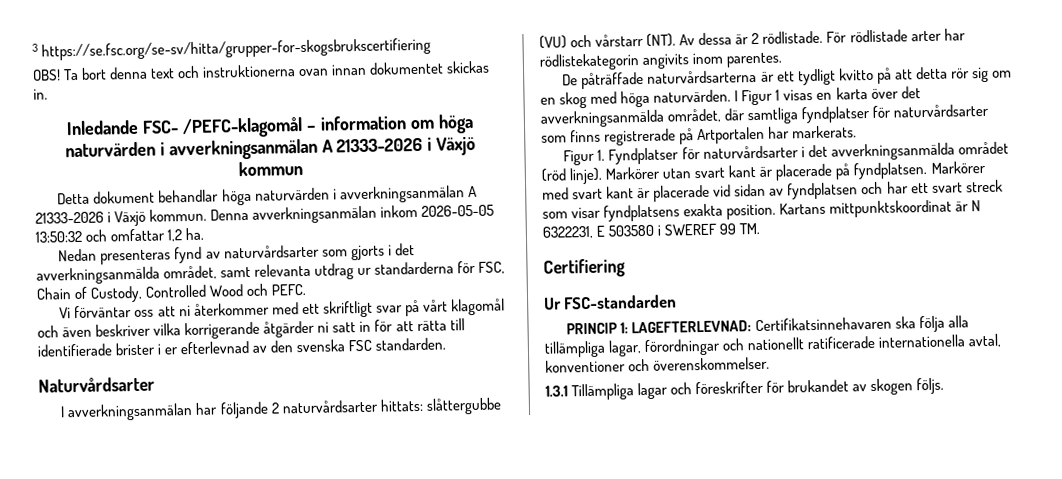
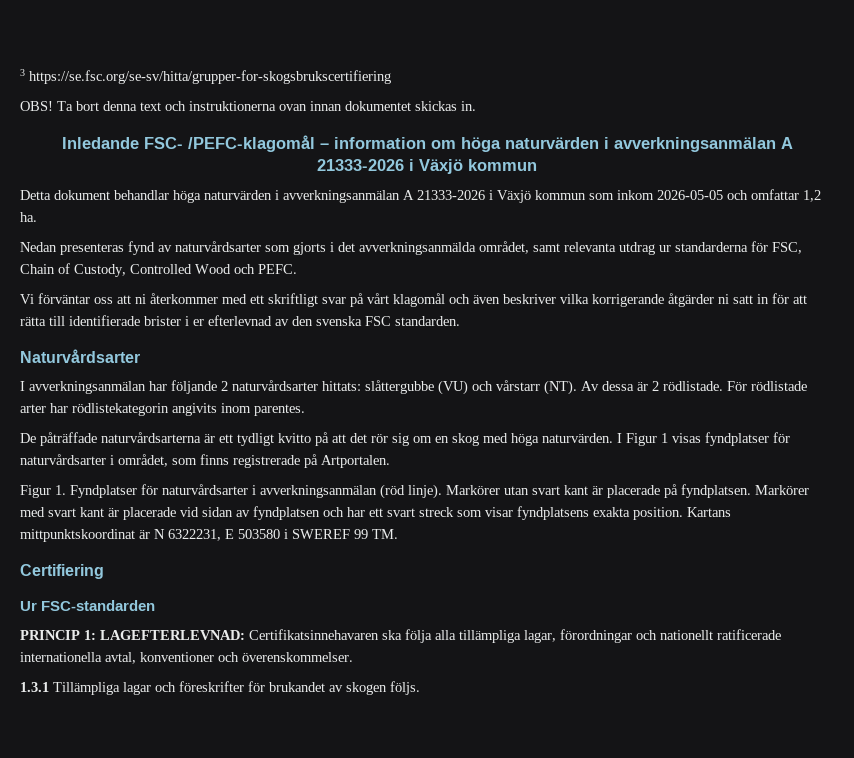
[149,205,378,224] kommun. Denna avverkningsanmälan -> [535,190,614,200] kommun som
[35,230,82,243] 13:50:32 -> (723, 195) none
[915,66,948,80] detta -> [350,433,367,443] det
[816,86,921,100] [540,107,799,128] en karta över det avverkningsanmälda området, där samtliga -> (701, 438) none
(990, 110) none -> [110,454,168,467] i området,
[697,125,858,145] Artportalen har markerats. -> [321,455,390,468] Artportalen.
[807,141,1009,161] det avverkningsanmälda området -> [260,485,377,498] avverkningsanmälan

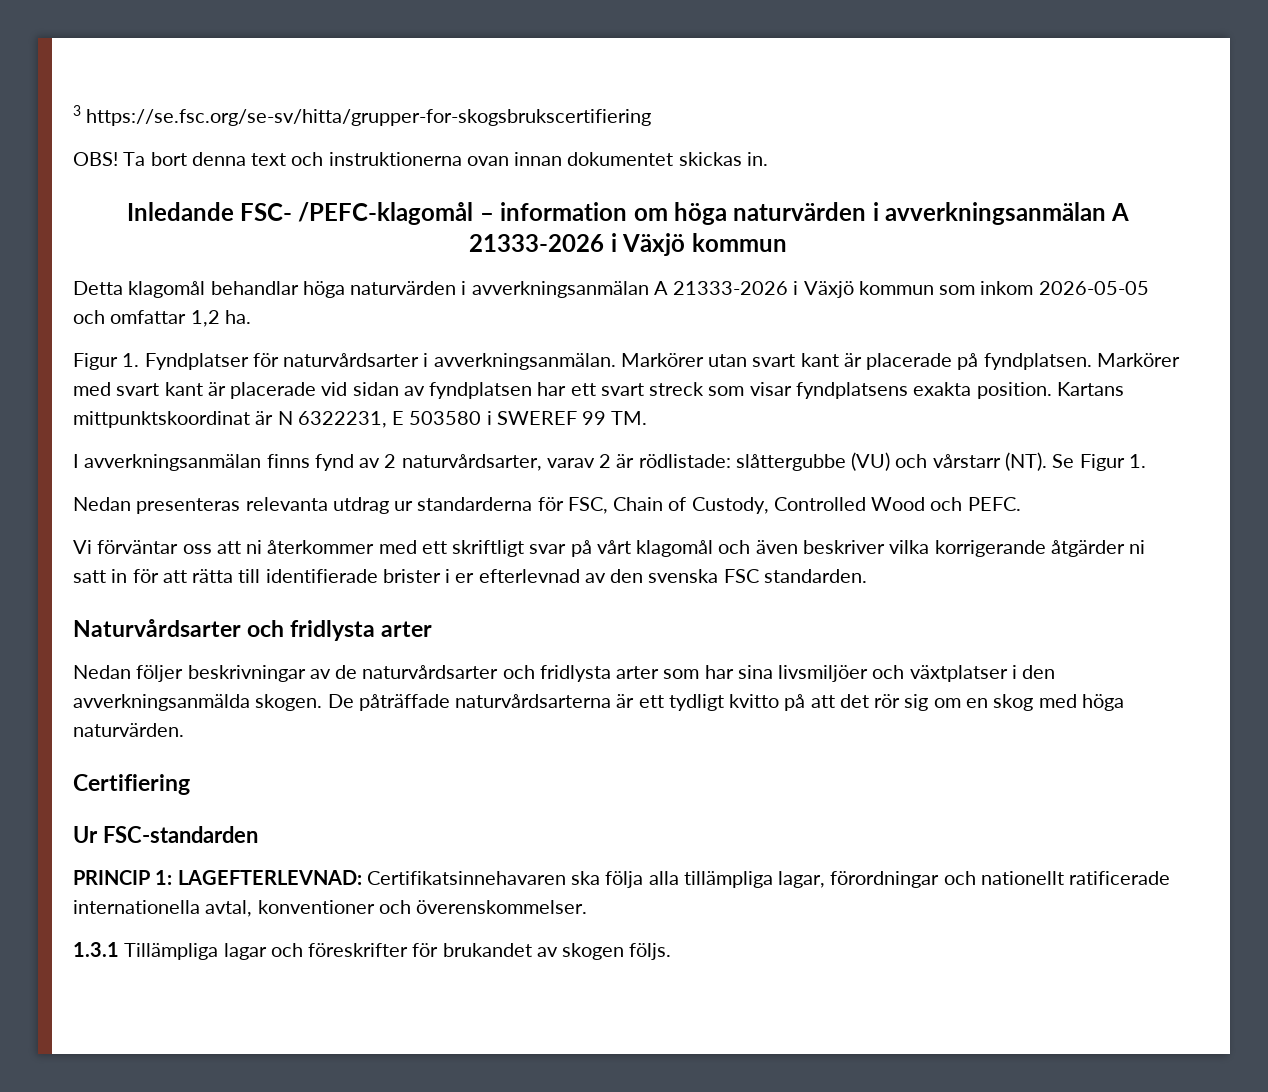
[54,190,110,200] dokument -> [128,281,206,298] klagomål
[20,241,560,255] Nedan presenteras fynd av naturvårdsarter som gjorts i det avverkningsanmälda området, samt -> [73,353,1180,370] [73,382,1124,399] [73,411,648,428] [73,452,1146,471] [73,497,241,514] Figur 1. Fyndplatser för naturvårdsarter i avverkningsanmälan. Markörer utan svart kant är placerade på fyndplatsen. Markörer med svart kant är placerade vid sidan av fyndplatsen har ett svart streck som visar fyndplatsens exakta position. Kartans mittpunktskoordinat är N 6322231, E 503580 i SWEREF 99 TM. // I avverkningsanmälan finns fynd av 2 naturvårdsarter, varav 2 är rödlistade: slåttergubbe (VU) och vårstarr (NT). Se Figur 1. // Nedan presenteras
[20,380,807,395] [20,403,305,416] // I avverkningsanmälan har följande 2 naturvårdsarter hittats: slåttergubbe (VU) och vårstarr (NT). Av dessa är 2 rödlistade. För rödlistade arter har rödlistekategorin angivits inom parentes. // -> [247,620,433,641] [73,665,1056,682] [73,694,323,711] och fridlysta arter // Nedan följer beskrivningar av de naturvårdsarter och fridlysta arter som har sina livsmiljöer och växtplatser i den avverkningsanmälda skogen.
[617,432,790,446] [20,454,390,468] [20,484,809,499] [20,506,731,520] [20,529,398,542] I Figur 1 visas fyndplatser för naturvårdsarter i området, som finns registrerade på Artportalen. // Figur 1. Fyndplatser för naturvårdsarter i avverkningsanmälan (röd linje). Markörer utan svart kant är placerade på fyndplatsen. Markörer med svart kant är placerade vid sidan av fyndplatsen och har ett svart streck som visar fyndplatsens exakta position. Kartans mittpunktskoordinat är N 6322231, E 503580 i SWEREF 99 TM. -> (184, 730) none

